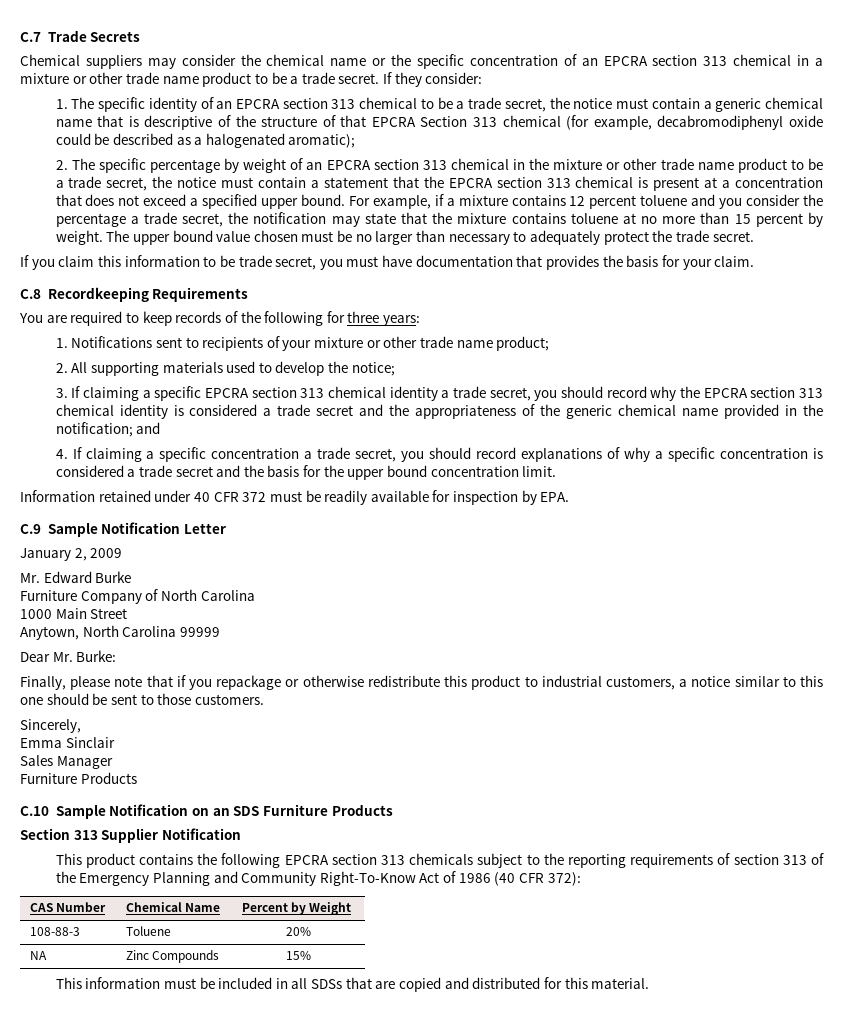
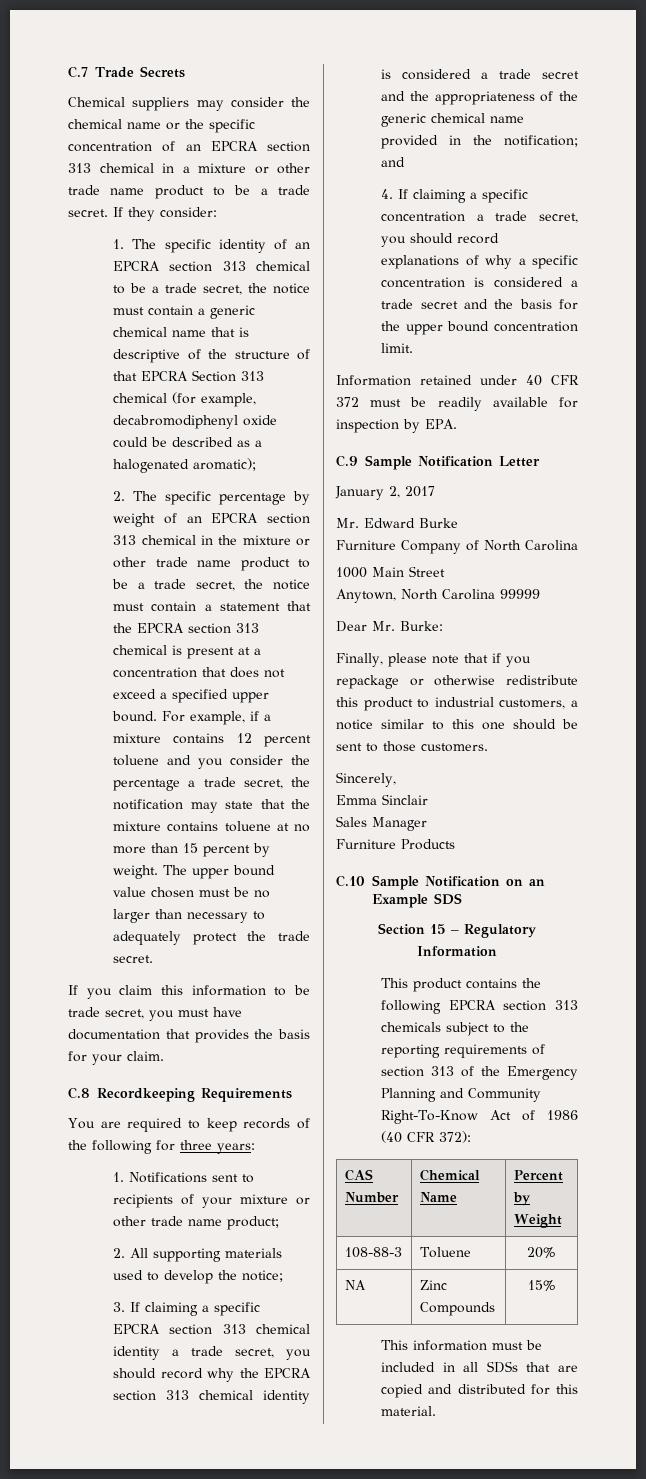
[90,548,123,558] 2009 -> [405,486,435,497] 2017
(230, 812) none -> [372,894,428,908] Example
[262,804,393,816] [20,828,241,843] Furniture Products // Section 313 Supplier Notification -> [378,923,536,938] [417,946,497,957] // Section 15 – Regulatory Information

